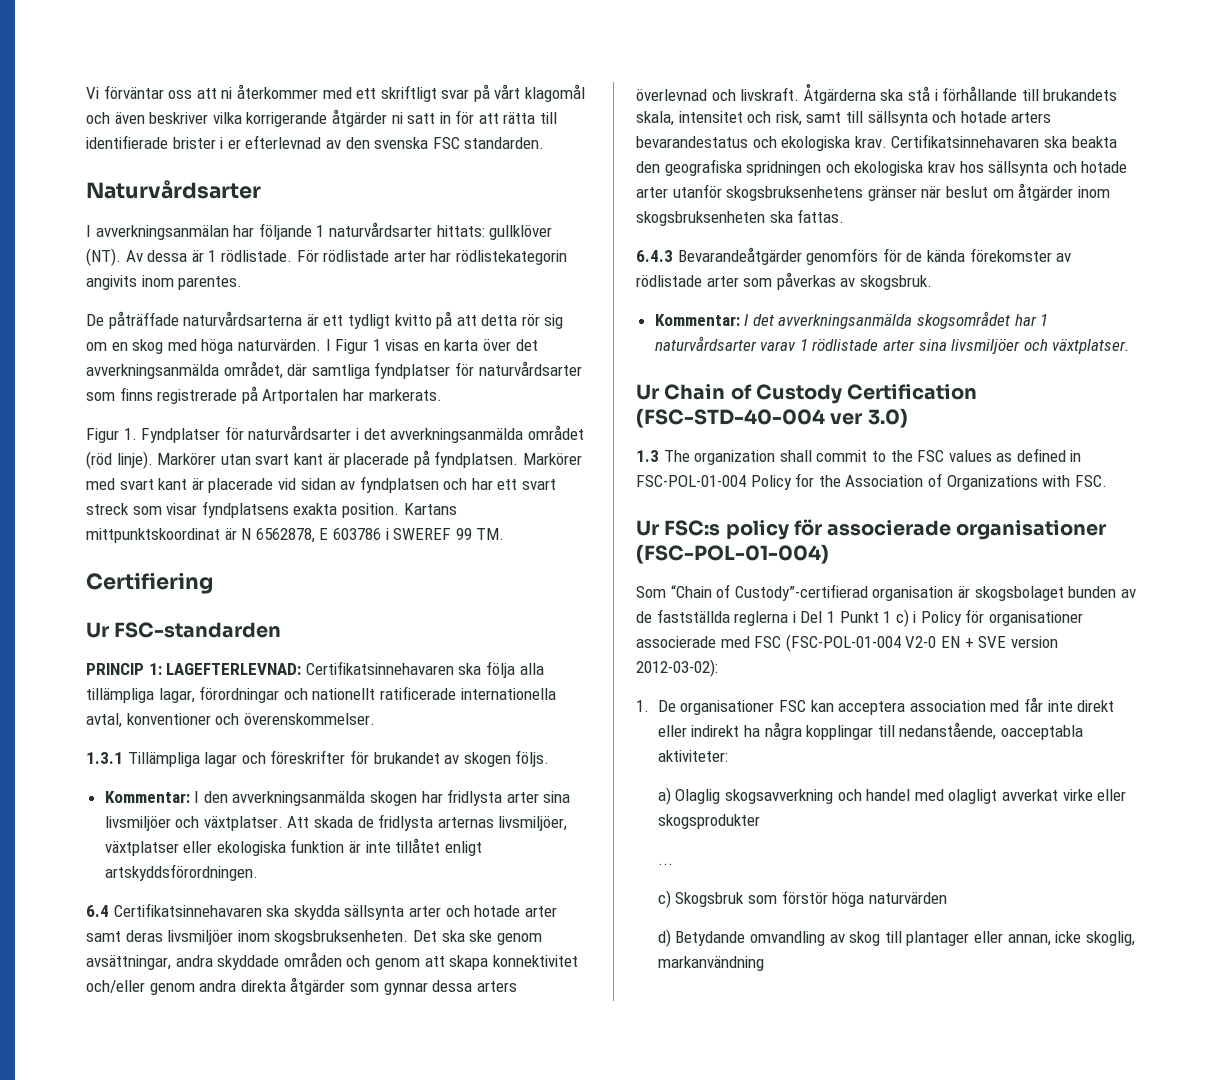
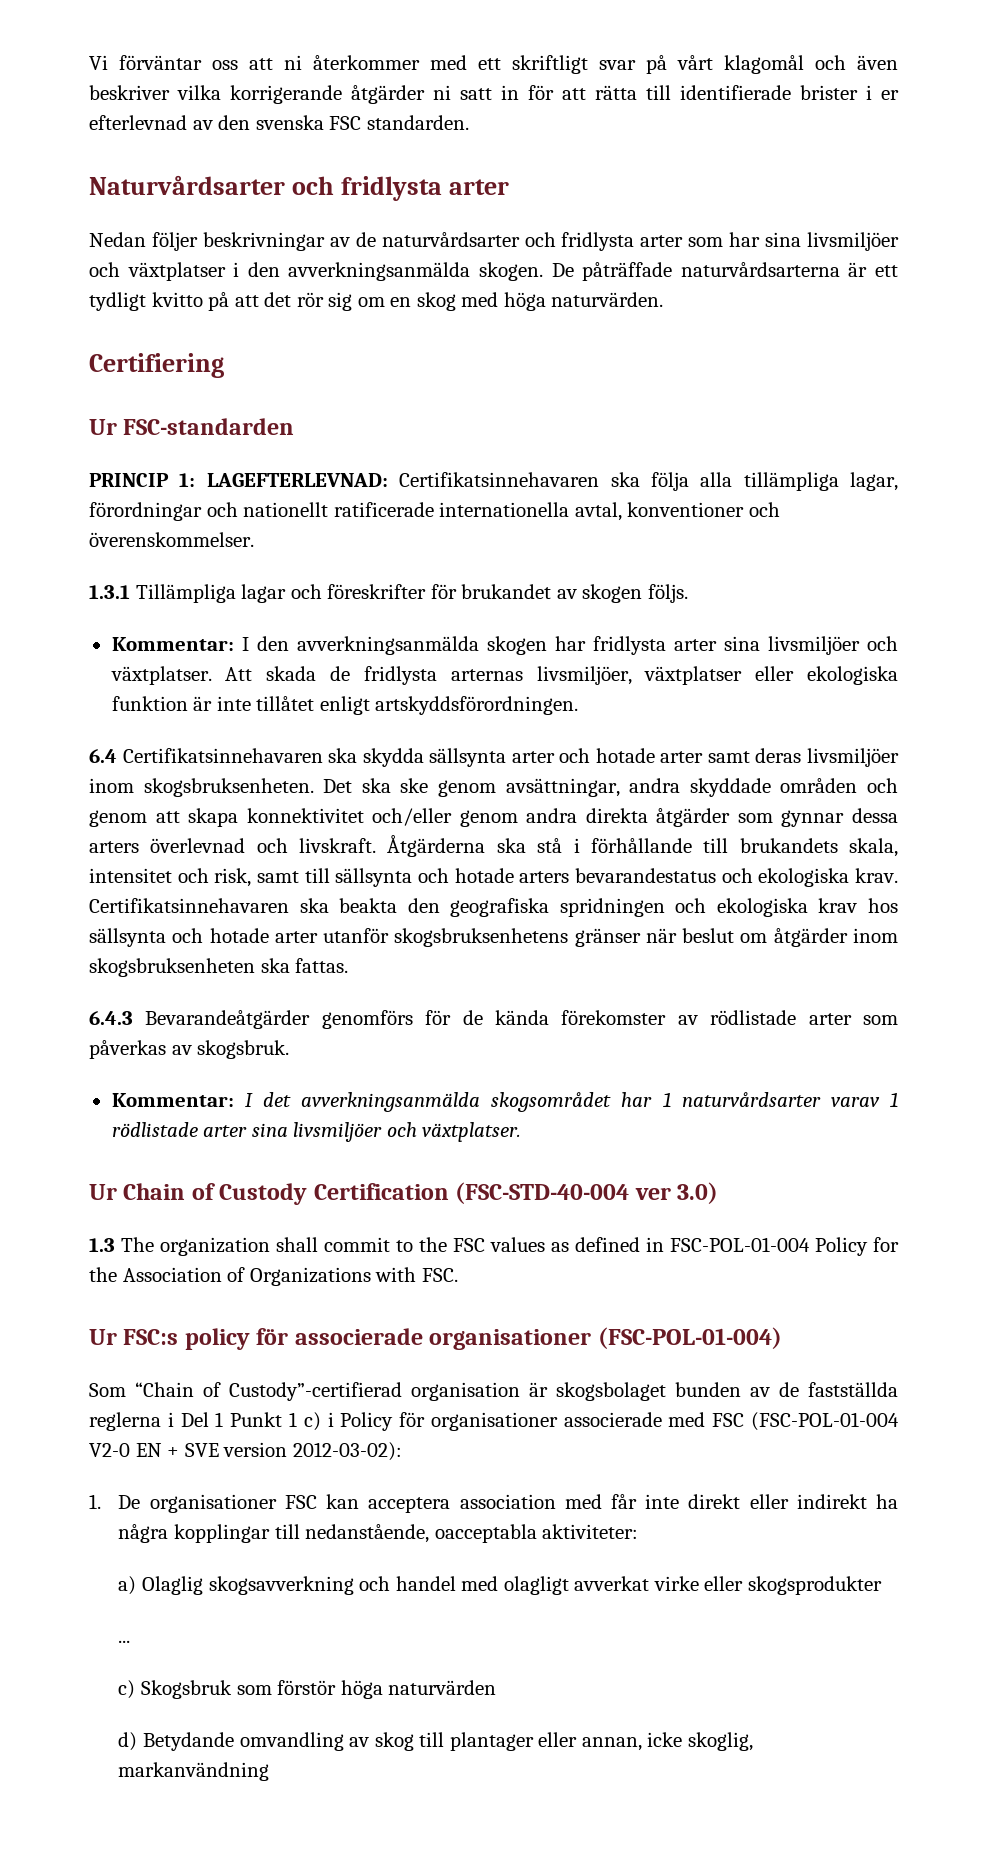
[86,222,553,240] [86,248,567,266] [86,275,243,290] // I avverkningsanmälan har följande 1 naturvårdsarter hittats: gullklöver (NT). Av dessa är 1 rödlistade. För rödlistade arter har rödlistekategorin angivits inom parentes. // -> [292,176,510,201] [89,232,899,251] [89,262,543,281] och fridlysta arter // Nedan följer beskrivningar av de naturvårdsarter och fridlysta arter som har sina livsmiljöer och växtplatser i den avverkningsanmälda skogen.
[481,314,518,326] detta -> [264,292,292,307] det
[325,339,538,354] [86,361,582,379] [86,386,442,404] [86,425,584,443] [86,450,582,469] [86,476,557,493] [86,501,457,518] [86,528,505,543] I Figur 1 visas en karta över det avverkningsanmälda området, där samtliga fyndplatser för naturvårdsarter som finns registrerade på Artportalen har markerats. // Figur 1. Fyndplatser för naturvårdsarter i det avverkningsanmälda området (röd linje). Markörer utan svart kant är placerade på fyndplatsen. Markörer med svart kant är placerade vid sidan av fyndplatsen och har ett svart streck som visar fyndplatsens exakta position. Kartans mittpunktskoordinat är N 6562878, E 603786 i SWEREF 99 TM. -> (664, 299) none

